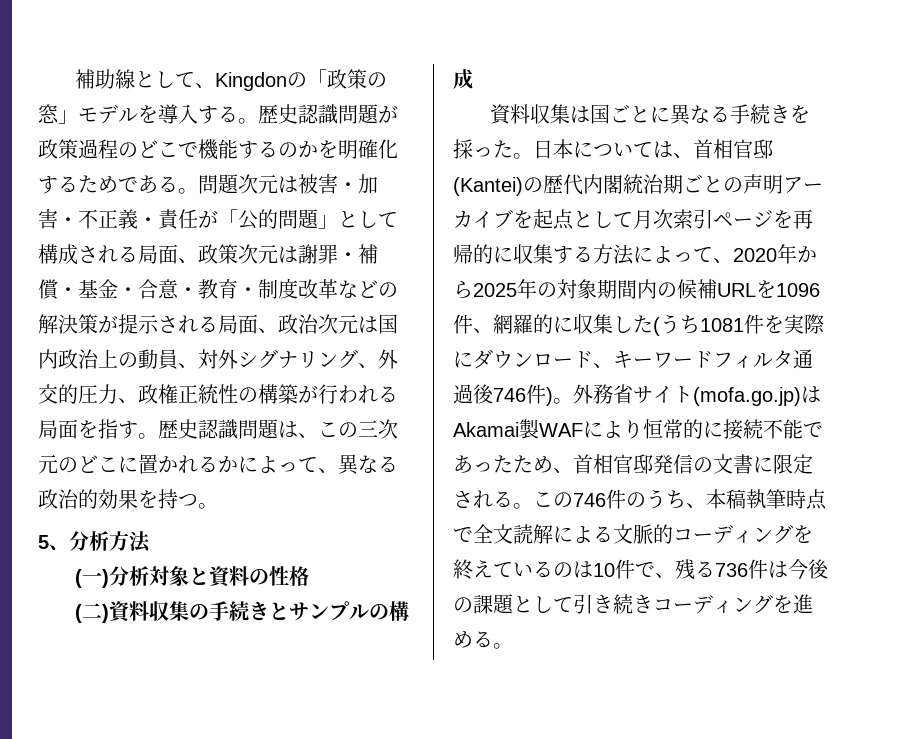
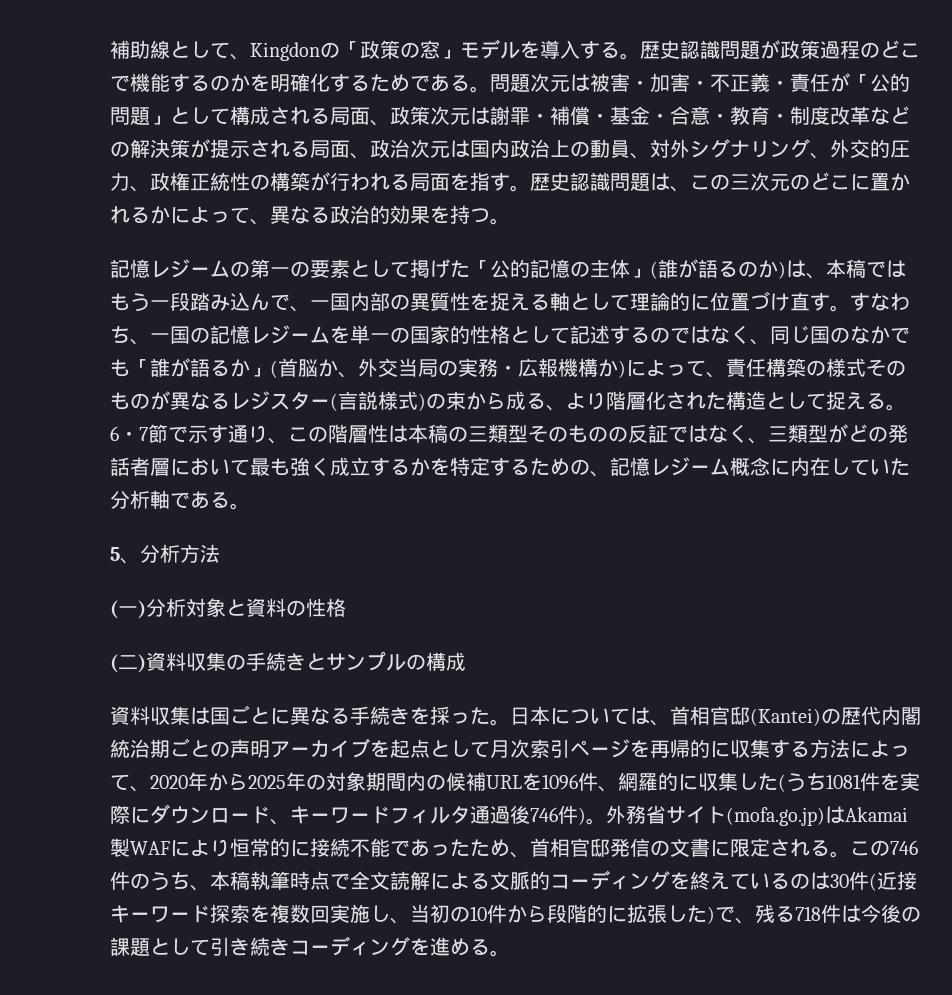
(218, 506) none -> [110,259,906,279] [110,291,910,312] [110,325,910,345] [110,358,906,378] [110,391,906,411] [110,424,908,444] [110,457,910,477] [110,490,250,510] // 記憶レジームの第一の要素として掲げた「公的記憶の主体」(誰が語るのか)は、本稿ではもう一段踏み込んで、一国内部の異質性を捉える軸として理論的に位置づけ直す。すなわち、一国の記憶レジームを単一の国家的性格として記述するのではなく、同じ国のなかでも「誰が語るか」(首脳か、外交当局の実務・広報機構か)によって、責任構築の様式そのものが異なるレジスター(言説様式)の束から成る、より階層化された構造として捉える。6・7節で示す通り、この階層性は本稿の三類型そのものの反証ではなく、三類型がどの発話者層において最も強く成立するかを特定するための、記憶レジーム概念に内在していた分析軸である。
[593,559,635,579] 10件 -> [830,871,917,891] [110,904,715,924] 30件(近接キーワード探索を複数回実施し、当初の10件から段階的に拡張した)
[715,563,748,577] 736 -> [795,906,821,921] 718

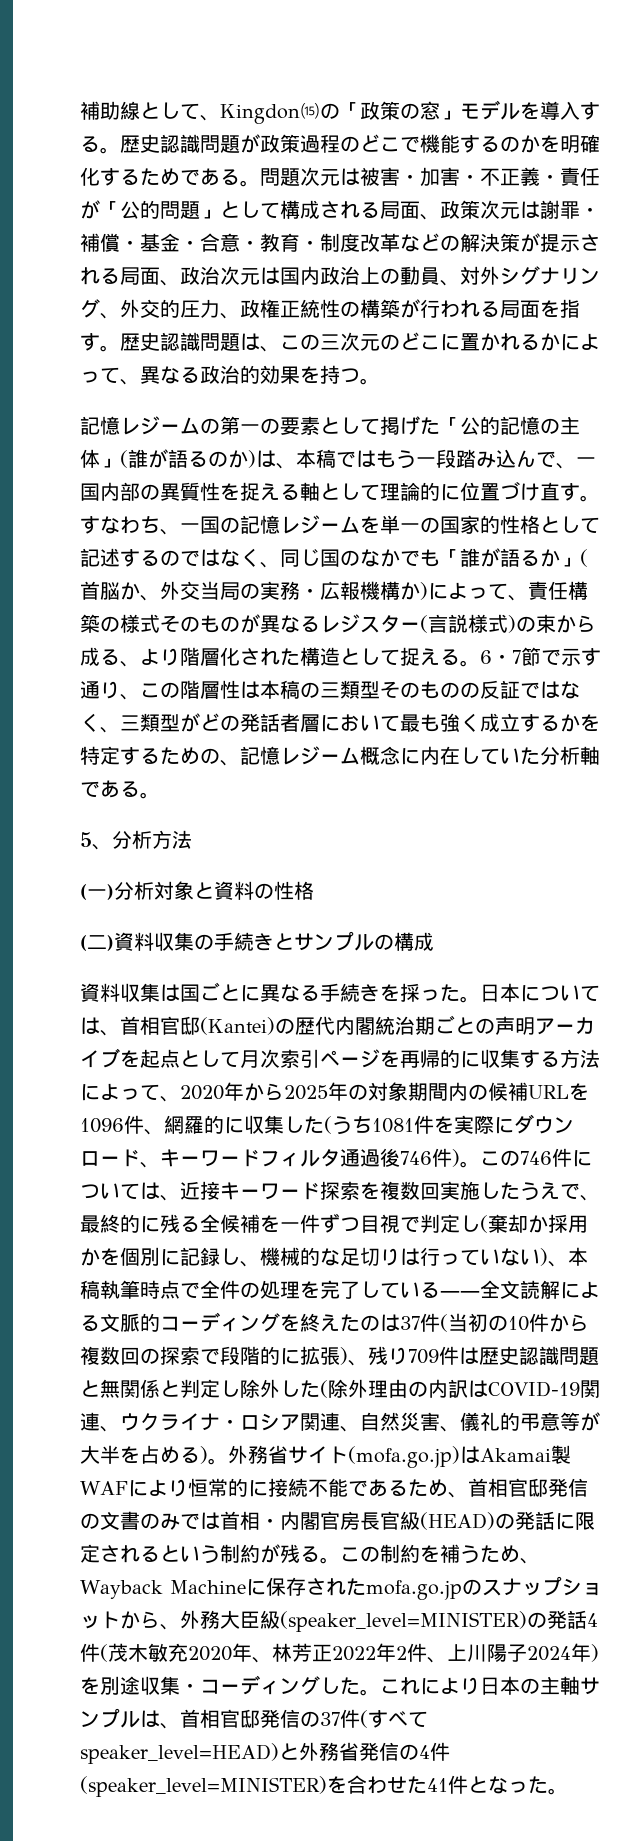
[250,42,320,61] Kingdon -> [220,103,320,124] Kingdon⒂
(606, 821) none -> [480,1148,592,1167] [80,1181,600,1201] [80,1213,588,1234] [80,1247,588,1267] [80,1280,600,1299] [80,1312,589,1332] [80,1346,599,1366] [80,1379,600,1398] [80,1412,600,1432] [80,1445,228,1465] この746件については、近接キーワード探索を複数回実施したうえで、最終的に残る全候補を一件ずつ目視で判定し(棄却か採用かを個別に記録し、機械的な足切りは行っていない)、本稿執筆時点で全件の処理を完了している――全文読解による文脈的コーディングを終えたのは37件(当初の10件から複数回の探索で段階的に拡張)、残り709件は歴史認識問題と無関係と判定し除外した(除外理由の内訳はCOVID-19関連、ウクライナ・ロシア関連、自然災害、儀礼的弔意等が大半を占める)。
[430,839,470,857] った -> [387,1480,408,1496] る
[710,838,918,858] [110,870,917,891] [110,904,921,924] [110,936,490,956] に限定される。この746件のうち、本稿執筆時点で全文読解による文脈的コーディングを終えているのは30件(近接キーワード探索を複数回実施し、当初の10件から段階的に拡張した)で、残る718件は今後の課題として引き続きコーディングを進める -> [140,1511,595,1530] [80,1544,540,1564] [80,1576,602,1600] [80,1610,598,1632] [80,1643,599,1663] [80,1675,600,1696] [80,1708,428,1729] [80,1742,450,1764] [80,1775,548,1797] のみでは首相・内閣官房長官級(HEAD)の発話に限定されるという制約が残る。この制約を補うため、Wayback Machineに保存されたmofa.go.jpのスナップショットから、外務大臣級(speaker_level=MINISTER)の発話4件(茂木敏充2020年、林芳正2022年2件、上川陽子2024年)を別途収集・コーディングした。これにより日本の主軸サンプルは、首相官邸発信の37件(すべてspeaker_level=HEAD)と外務省発信の4件(speaker_level=MINISTER)を合わせた41件となった

